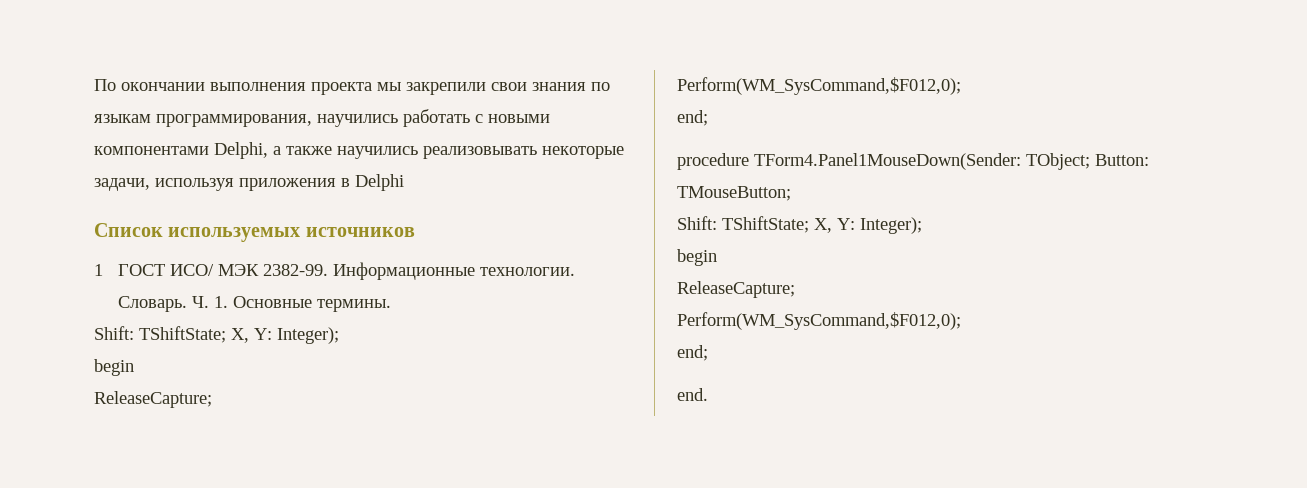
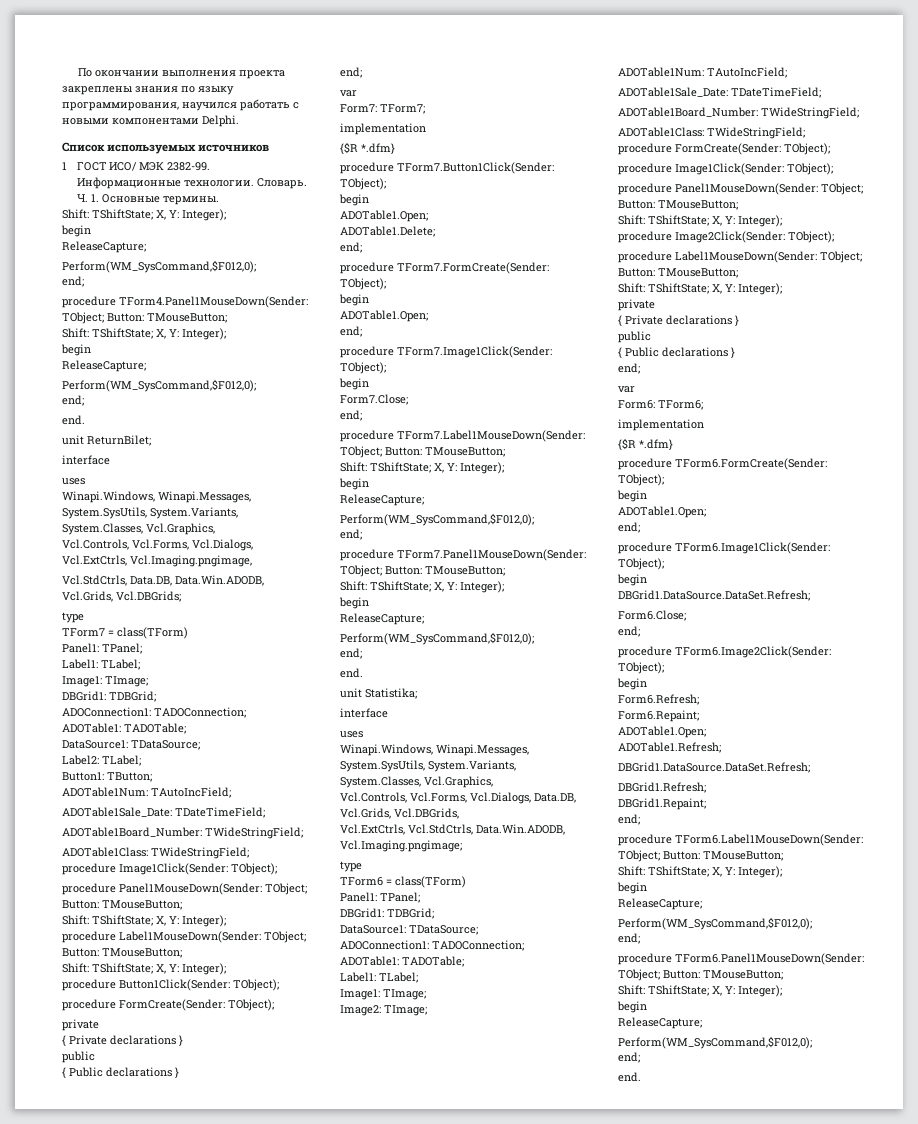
[377,82,610,95] [94,109,550,127] [94,142,624,159] [94,174,404,191] мы закрепили свои знания по языкам программирования, научились работать с новыми компонентами Delphi, а также научились реализовывать некоторые задачи, используя приложения в Delphi -> [62,86,234,95] [62,99,299,111] [62,115,239,127] закреплены знания по языку программирования, научился работать с новыми компонентами Delphi.
(708, 394) none -> [62,435,151,446] [62,455,110,465] [62,478,85,485] [62,491,251,503] [62,507,238,519] [62,523,215,535] [62,539,253,551] [62,555,252,567] [62,575,264,586] [62,591,181,602] [62,612,84,623] [62,627,188,639] [62,643,142,654] [62,659,140,670] [62,676,148,687] [62,691,156,702] [62,707,246,718] [62,723,186,734] [62,740,200,750] [62,755,141,766] [62,772,152,782] [62,787,231,798] [62,807,265,818] [62,827,303,839] [62,847,249,859] [62,863,277,875] [62,883,307,895] [62,900,182,910] [62,915,226,927] [62,931,306,943] [62,948,182,958] [62,963,226,975] [62,979,279,991] [62,999,274,1011] [62,1019,99,1031] [62,1035,183,1046] [62,1051,95,1063] [62,1067,179,1078] [340,67,362,78] [340,90,357,97] [340,104,425,114] [340,123,426,135] [340,142,395,154] [340,162,554,174] [340,178,386,190] [339,194,369,206] [340,210,428,222] [340,226,435,237] [340,242,362,253] [340,262,549,274] [340,278,386,290] [339,294,369,306] [340,310,428,322] [340,326,362,337] [340,346,552,358] [340,362,386,374] [339,378,369,390] [340,394,408,405] [340,410,362,421] [340,430,585,442] [340,446,505,458] [340,462,504,474] [339,478,369,490] [340,494,424,506] [340,513,534,526] [340,529,362,540] [340,549,586,561] [340,565,505,577] [340,581,504,593] [339,597,369,609] [340,613,424,625] [340,632,534,645] [340,648,362,659] [340,668,363,678] [340,688,417,699] [340,708,388,718] [340,731,363,738] [340,744,529,756] [340,760,516,772] [340,776,493,788] [340,792,576,804] [340,808,459,819] [340,824,565,835] [340,840,462,852] [340,861,362,872] [340,876,466,888] [340,892,420,903] [340,908,434,919] [340,925,478,935] [340,940,524,951] [340,956,464,967] [340,972,418,983] [340,989,426,1000] [340,1005,427,1016] [618,67,787,78] [618,87,821,98] [618,107,859,119] [618,127,805,139] [618,143,830,155] [618,163,833,175] [618,183,863,195] [618,200,738,210] [618,215,782,227] [618,231,834,243] [618,251,862,263] [618,268,738,278] [618,283,782,295] [618,299,655,311] [618,315,739,326] [618,331,651,343] [618,347,735,358] [618,363,640,374] [618,386,635,393] [618,400,703,410] [618,419,704,431] [618,438,673,450] [618,458,827,470] [618,474,664,486] [617,490,647,502] [618,506,706,518] [618,522,640,533] [618,542,830,554] [618,558,664,570] [617,574,647,586] [618,590,810,601] [618,610,686,621] [618,626,640,637] [618,646,831,658] [618,662,664,674] [617,678,647,690] [618,694,699,705] [618,710,699,722] [618,726,706,738] [618,742,721,753] [618,762,810,773] [618,782,706,793] [618,798,706,810] [618,814,640,825] [618,834,863,846] [618,850,783,862] [618,866,782,878] [617,882,647,894] [618,898,702,910] [618,917,812,930] [618,933,640,944] [618,953,864,965] [618,969,783,981] [618,985,782,997] [617,1001,647,1013] [618,1017,702,1029] [618,1036,812,1049] [618,1052,640,1063] [618,1072,641,1082] // unit ReturnBilet; // interface // uses // Winapi.Windows, Winapi.Messages, System.SysUtils, System.Variants, System.Classes, Vcl.Graphics, // Vcl.Controls, Vcl.Forms, Vcl.Dialogs, Vcl.ExtCtrls, Vcl.Imaging.pngimage, // Vcl.StdCtrls, Data.DB, Data.Win.ADODB, Vcl.Grids, Vcl.DBGrids; // type // TForm7 = class(TForm) // Panel1: TPanel; // Label1: TLabel; // Image1: TImage; // DBGrid1: TDBGrid; // ADOConnection1: TADOConnection; // ADOTable1: TADOTable; // DataSource1: TDataSource; // Label2: TLabel; // Button1: TButton; // ADOTable1Num: TAutoIncField; // ADOTable1Sale_Date: TDateTimeField; // ADOTable1Board_Number: TWideStringField; // ADOTable1Class: TWideStringField; // procedure Image1Click(Sender: TObject); // procedure Panel1MouseDown(Sender: TObject; Button: TMouseButton; // Shift: TShiftState; X, Y: Integer); // procedure Label1MouseDown(Sender: TObject; Button: TMouseButton; // Shift: TShiftState; X, Y: Integer); // procedure Button1Click(Sender: TObject); // procedure FormCreate(Sender: TObject); // private // { Private declarations } // public // { Public declarations } // end; // var // Form7: TForm7; // implementation // {$R *.dfm} // procedure TForm7.Button1Click(Sender: TObject); // begin // ADOTable1.Open; // ADOTable1.Delete; // end; // procedure TForm7.FormCreate(Sender: TObject); // begin // ADOTable1.Open; // end; // procedure TForm7.Image1Click(Sender: TObject); // begin // Form7.Close; // end; // procedure TForm7.Label1MouseDown(Sender: TObject; Button: TMouseButton; // Shift: TShiftState; X, Y: Integer); // begin // ReleaseCapture; // Perform(WM_SysCommand,$F012,0); // end; // procedure TForm7.Panel1MouseDown(Sender: TObject; Button: TMouseButton; // Shift: TShiftState; X, Y: Integer); // begin // ReleaseCapture; // Perform(WM_SysCommand,$F012,0); // end; // end. // unit Statistika; // interface // uses // Winapi.Windows, Winapi.Messages, System.SysUtils, System.Variants, System.Classes, Vcl.Graphics, // Vcl.Controls, Vcl.Forms, Vcl.Dialogs, Data.DB, Vcl.Grids, Vcl.DBGrids, // Vcl.ExtCtrls, Vcl.StdCtrls, Data.Win.ADODB, Vcl.Imaging.pngimage; // type // TForm6 = class(TForm) // Panel1: TPanel; // DBGrid1: TDBGrid; // DataSource1: TDataSource; // ADOConnection1: TADOConnection; // ADOTable1: TADOTable; // Label1: TLabel; // Image1: TImage; // Image2: TImage; // ADOTable1Num: TAutoIncField; // ADOTable1Sale_Date: TDateTimeField; // ADOTable1Board_Number: TWideStringField; // ADOTable1Class: TWideStringField; // procedure FormCreate(Sender: TObject); // procedure Image1Click(Sender: TObject); // procedure Panel1MouseDown(Sender: TObject; Button: TMouseButton; // Shift: TShiftState; X, Y: Integer); // procedure Image2Click(Sender: TObject); // procedure Label1MouseDown(Sender: TObject; Button: TMouseButton; // Shift: TShiftState; X, Y: Integer); // private // { Private declarations } // public // { Public declarations } // end; // var // Form6: TForm6; // implementation // {$R *.dfm} // procedure TForm6.FormCreate(Sender: TObject); // begin // ADOTable1.Open; // end; // procedure TForm6.Image1Click(Sender: TObject); // begin // DBGrid1.DataSource.DataSet.Refresh; // Form6.Close; // end; // procedure TForm6.Image2Click(Sender: TObject); // begin // Form6.Refresh; // Form6.Repaint; // ADOTable1.Open; // ADOTable1.Refresh; // DBGrid1.DataSource.DataSet.Refresh; // DBGrid1.Refresh; // DBGrid1.Repaint; // end; // procedure TForm6.Label1MouseDown(Sender: TObject; Button: TMouseButton; // Shift: TShiftState; X, Y: Integer); // begin // ReleaseCapture; // Perform(WM_SysCommand,$F012,0); // end; // procedure TForm6.Panel1MouseDown(Sender: TObject; Button: TMouseButton; // Shift: TShiftState; X, Y: Integer); // begin // ReleaseCapture; // Perform(WM_SysCommand,$F012,0); // end; // end.

